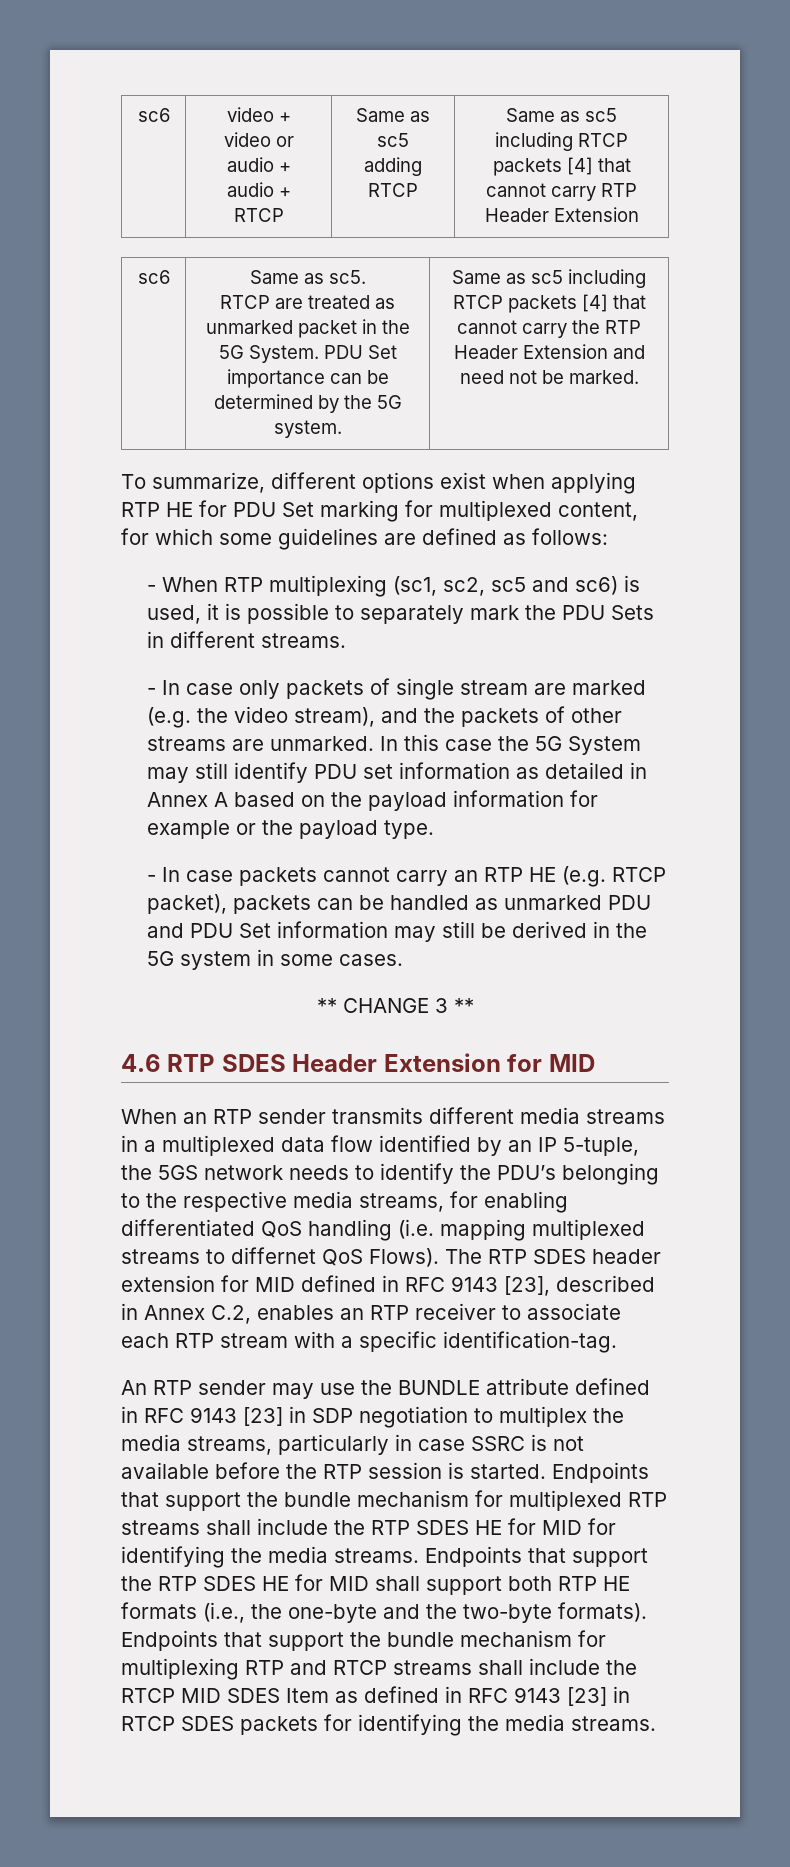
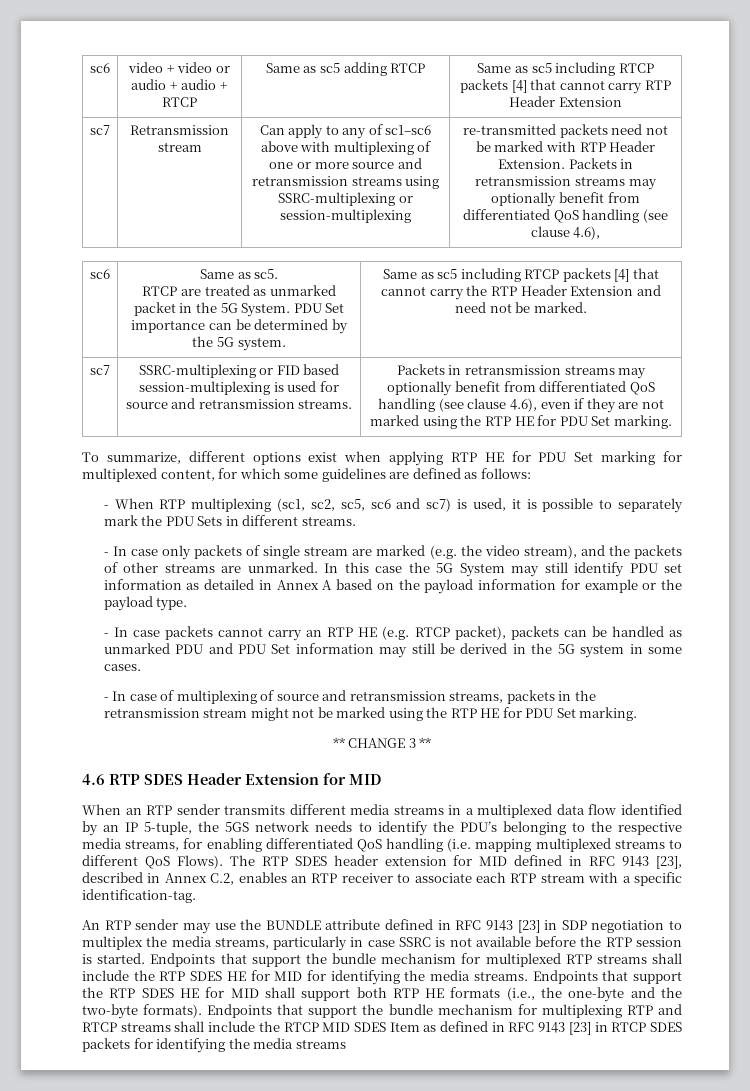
(639, 214) none -> [90,125,110,135] [130,125,229,135] [157,142,202,152] [259,124,432,139] [260,141,432,155] [269,158,422,169] [251,176,440,189] [278,192,413,206] [280,209,411,223] [463,124,668,138] [475,141,656,152] [497,158,634,169] [475,176,657,190] [491,192,640,207] [463,209,668,223] [530,226,601,240] // sc7 | Retransmission stream | Can apply to any of sc1–sc6 above with multiplexing of one or more source and retransmission streams using SSRC-multiplexing or session-multiplexing | re-transmitted packets need not be marked with RTP Header Extension. Packets in retransmission streams may optionally benefit from differentiated QoS handling (see clause 4.6),
(639, 377) none -> [90,365,110,375] [138,364,340,378] [139,381,339,395] [125,398,353,409] [396,364,647,379] [387,381,655,396] [378,398,664,413] [370,415,672,429] // sc7 | SSRC-multiplexing or FID based session-multiplexing is used for source and retransmission streams. | Packets in retransmission streams may optionally benefit from differentiated QoS handling (see clause 4.6), even if they are not marked using the RTP HE for PDU Set marking.
[491,576,619,595] sc5 and sc6) -> [340,498,452,512] sc5, sc6 and sc7)
(404, 960) none -> [103,690,596,704] [103,707,638,721] // - In case of multiplexing of source and retransmission streams, packets in the retransmission stream might not be marked using the RTP HE for PDU Set marking.
[231,1247,316,1264] differnet -> [82,855,138,866] different
[571,1716,656,1731] streams. -> [295,1039,346,1049] streams

